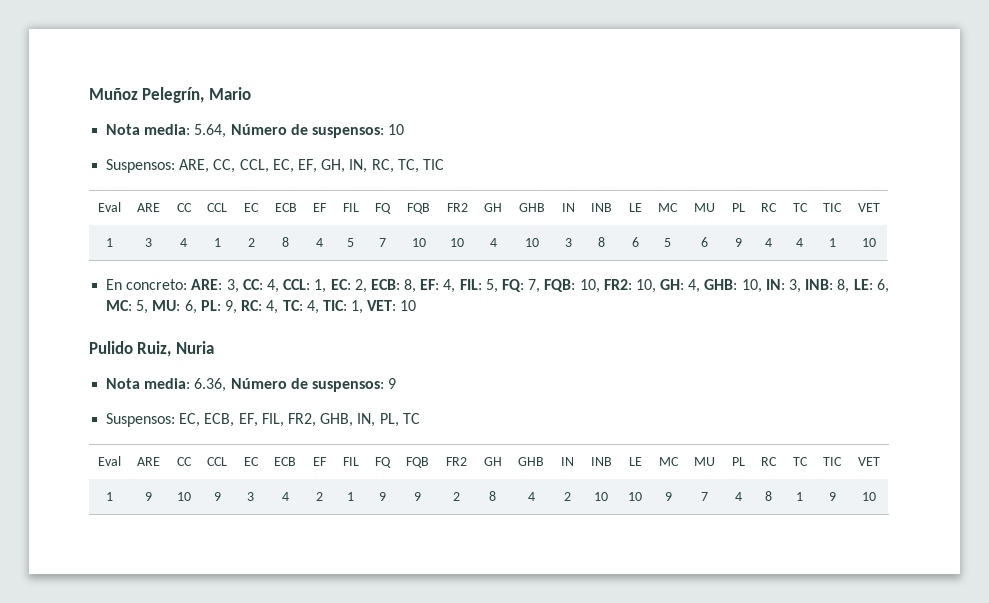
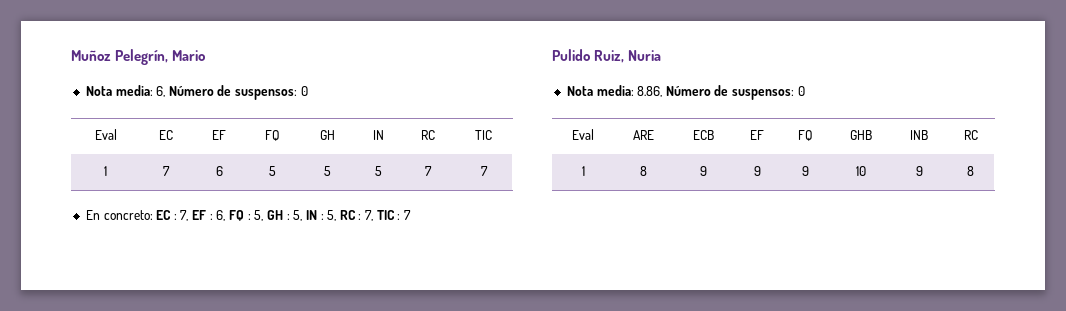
[194,124,405,138] [106,159,444,173] [97,202,121,212] [137,203,160,212] [176,203,192,212] [207,203,227,212] [244,203,259,212] [274,203,297,212] [313,203,327,212] [342,203,359,212] [375,203,391,214] [407,203,430,214] [446,203,468,212] [484,203,502,212] [519,203,545,212] [561,203,575,212] [591,203,612,212] [628,203,642,212] [658,203,678,212] [694,203,715,212] [731,203,745,212] [761,203,777,212] [792,203,808,212] [823,203,842,212] [857,203,880,212] [105,238,113,247] [145,238,152,247] [180,238,187,247] [213,238,221,247] [247,238,255,247] [282,237,289,247] [316,238,323,247] [347,238,354,247] [379,238,386,247] [411,238,426,247] [450,238,464,247] [489,238,497,247] [525,238,539,247] [564,238,572,247] [598,237,605,247] [631,237,639,247] [664,238,671,247] [701,237,708,247] [734,238,742,247] [765,238,772,247] [796,238,803,247] [828,238,836,247] [861,238,876,247] [106,279,889,293] [106,300,417,314] 5.64, Número de suspensos: 10 // Suspensos: ARE, CC, CCL, EC, EF, GH, IN, RC, TC, TIC // Eval | ARE | CC | CCL | EC | ECB | EF | FIL | FQ | FQB | FR2 | GH | GHB | IN | INB | LE | MC | MU | PL | RC | TC | TIC | VET // 1 | 3 | 4 | 1 | 2 | 8 | 4 | 5 | 7 | 10 | 10 | 4 | 10 | 3 | 8 | 6 | 5 | 6 | 9 | 4 | 4 | 1 | 10 // En concreto: ARE: 3, CC: 4, CCL: 1, EC: 2, ECB: 8, EF: 4, FIL: 5, FQ: 7, FQB: 10, FR2: 10, GH: 4, GHB: 10, IN: 3, INB: 8, LE: 6, MC: 5, MU: 6, PL: 9, RC: 4, TC: 4, TIC: 1, VET: 10 -> [156,85,308,100] [94,129,117,140] [159,130,173,140] [212,130,226,140] [265,130,280,141] [319,130,335,140] [372,130,384,140] [421,130,435,140] [475,130,492,140] [104,166,107,176] [163,166,170,176] [215,166,223,176] [269,166,276,176] [323,166,331,176] [374,166,382,176] [425,166,432,176] [480,166,488,176] [85,210,412,221] 6, Número de suspensos: 0 // Eval | EC | EF | FQ | GH | IN | RC | TIC // 1 | 7 | 6 | 5 | 5 | 5 | 7 | 7 // En concreto: EC : 7, EF : 6, FQ : 5, GH : 5, IN : 5, RC : 7, TIC : 7
[194,378,397,392] [106,413,420,427] [97,456,121,466] [137,457,160,466] [176,457,192,466] [207,457,227,466] [243,457,259,466] [274,457,296,466] [313,457,327,466] [342,457,359,466] [374,457,391,468] [406,457,429,468] [446,457,467,466] [483,457,502,466] [518,457,544,466] [561,457,574,466] [590,457,612,466] [628,457,642,466] [658,457,679,466] [694,457,715,466] [731,457,745,466] [761,457,777,466] [792,457,808,466] [823,457,842,466] [858,457,880,466] [105,492,113,501] [145,492,152,501] [176,492,191,501] [213,492,221,501] [247,492,254,501] [281,492,289,501] [316,492,323,501] [347,492,354,501] [378,492,386,501] [414,492,421,501] [453,492,460,501] [489,491,496,501] [527,492,535,501] [564,492,571,501] [594,492,608,501] [628,492,642,501] [664,492,672,501] [701,492,708,501] [734,492,742,501] [765,491,772,501] [796,492,803,501] [828,492,836,501] [862,492,876,501] 6.36, Número de suspensos: 9 // Suspensos: EC, ECB, EF, FIL, FR2, GHB, IN, PL, TC // Eval | ARE | CC | CCL | EC | ECB | EF | FIL | FQ | FQB | FR2 | GH | GHB | IN | INB | LE | MC | MU | PL | RC | TC | TIC | VET // 1 | 9 | 10 | 9 | 3 | 4 | 2 | 1 | 9 | 9 | 2 | 8 | 4 | 2 | 10 | 10 | 9 | 7 | 4 | 8 | 1 | 9 | 10 -> [637,85,805,100] [572,129,595,140] [633,130,654,140] [693,130,714,140] [750,130,764,140] [798,130,813,141] [850,130,872,140] [910,130,928,140] [963,130,978,140] [581,166,585,176] [640,166,647,176] [700,166,707,176] [753,166,761,176] [802,166,809,176] [856,166,866,176] [915,166,923,176] [967,166,974,176] 8.86, Número de suspensos: 0 // Eval | ARE | ECB | EF | FQ | GHB | INB | RC // 1 | 8 | 9 | 9 | 9 | 10 | 9 | 8

